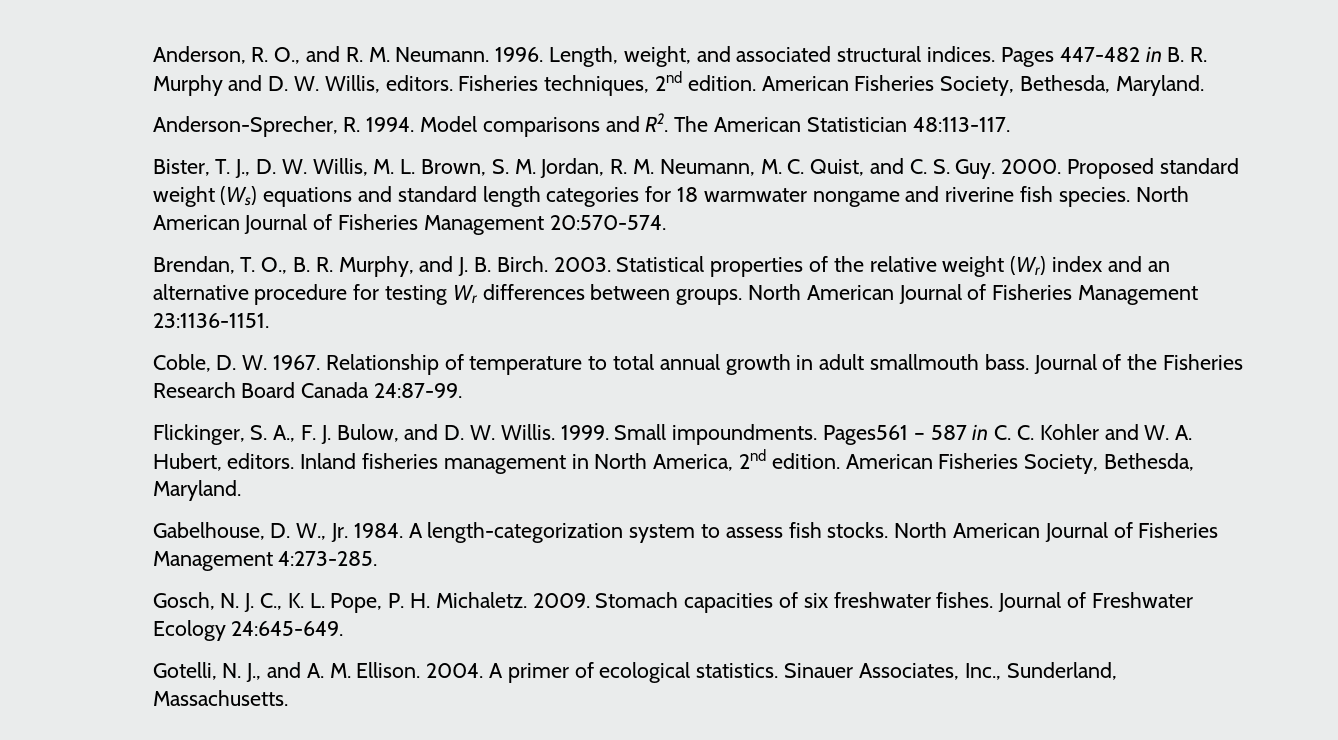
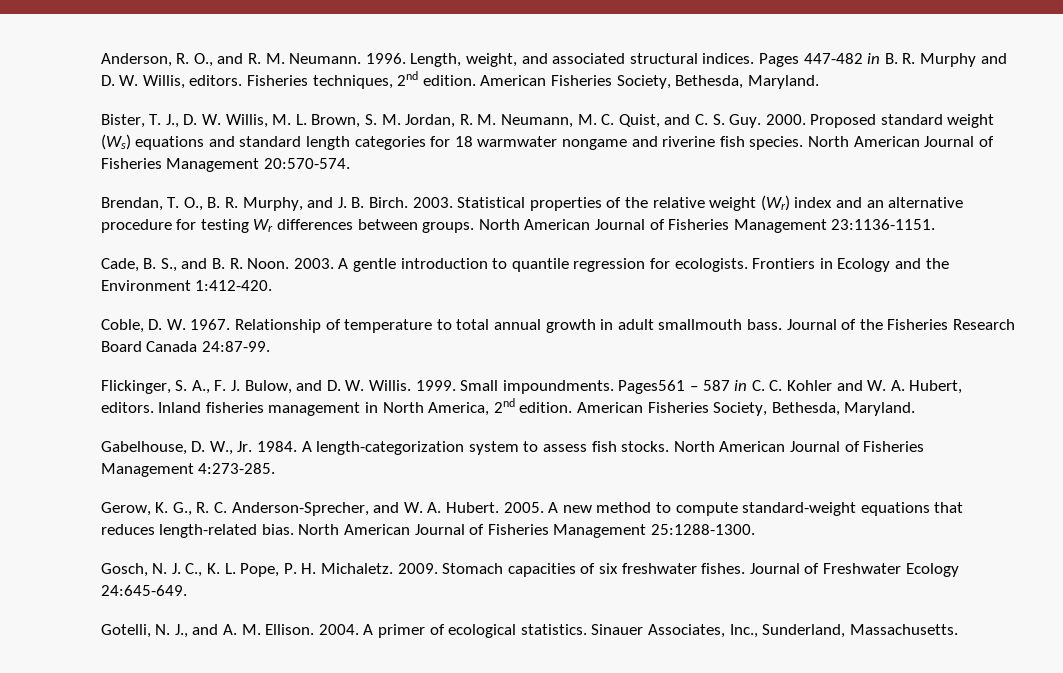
[152,113,1010,137] // Anderson-Sprecher, R. 1994. Model comparisons and R2. The American Statistician 48:113-117. -> (819, 82) none
(269, 320) none -> [100,258,949,272] [100,280,273,291] // Cade, B. S., and B. R. Noon. 2003. A gentle introduction to quantile regression for ecologists. Frontiers in Ecology and the Environment 1:412-420.
(378, 558) none -> [100,502,964,516] [100,524,756,538] // Gerow, K. G., R. C. Anderson-Sprecher, and W. A. Hubert. 2005. A new method to compute standard-weight equations that reduces length-related bias. North American Journal of Fisheries Management 25:1288-1300.

